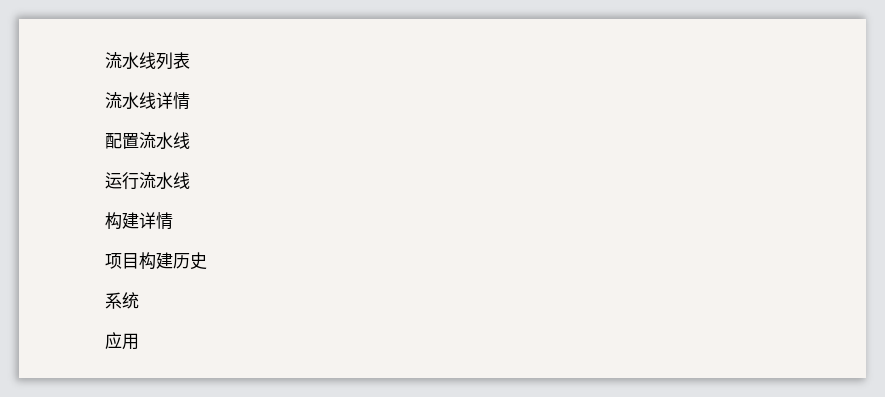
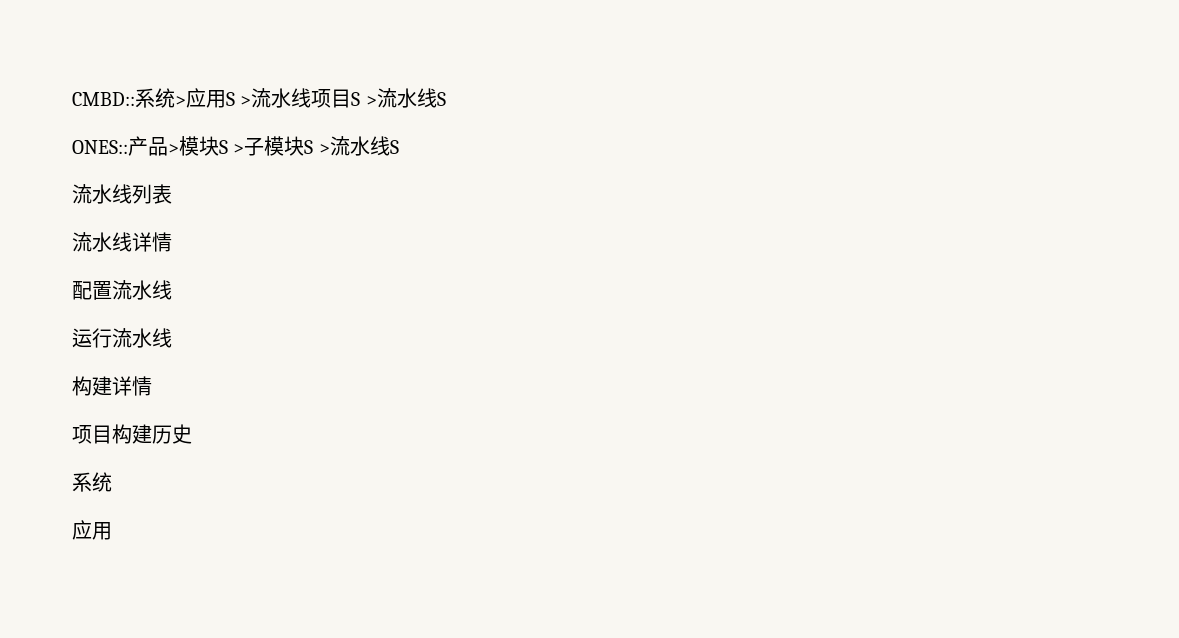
(105, 60) none -> [72,88,446,108] [72,136,399,156] CMBD::系统>应用S >流水线项目S >流水线S // ONES::产品>模块S >子模块S >流水线S //

